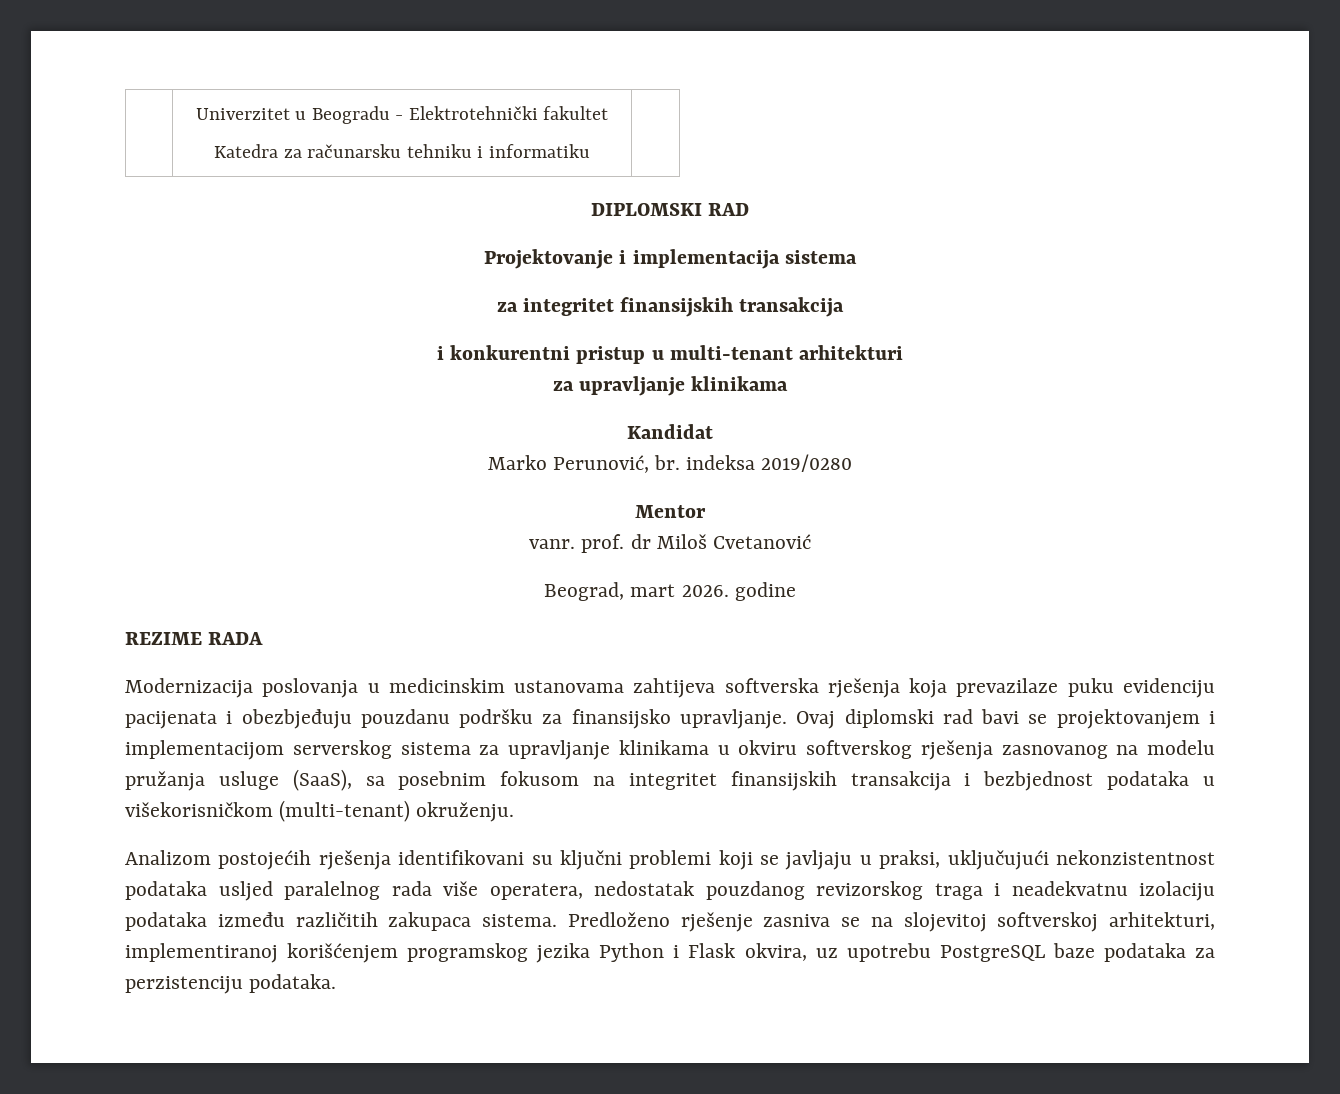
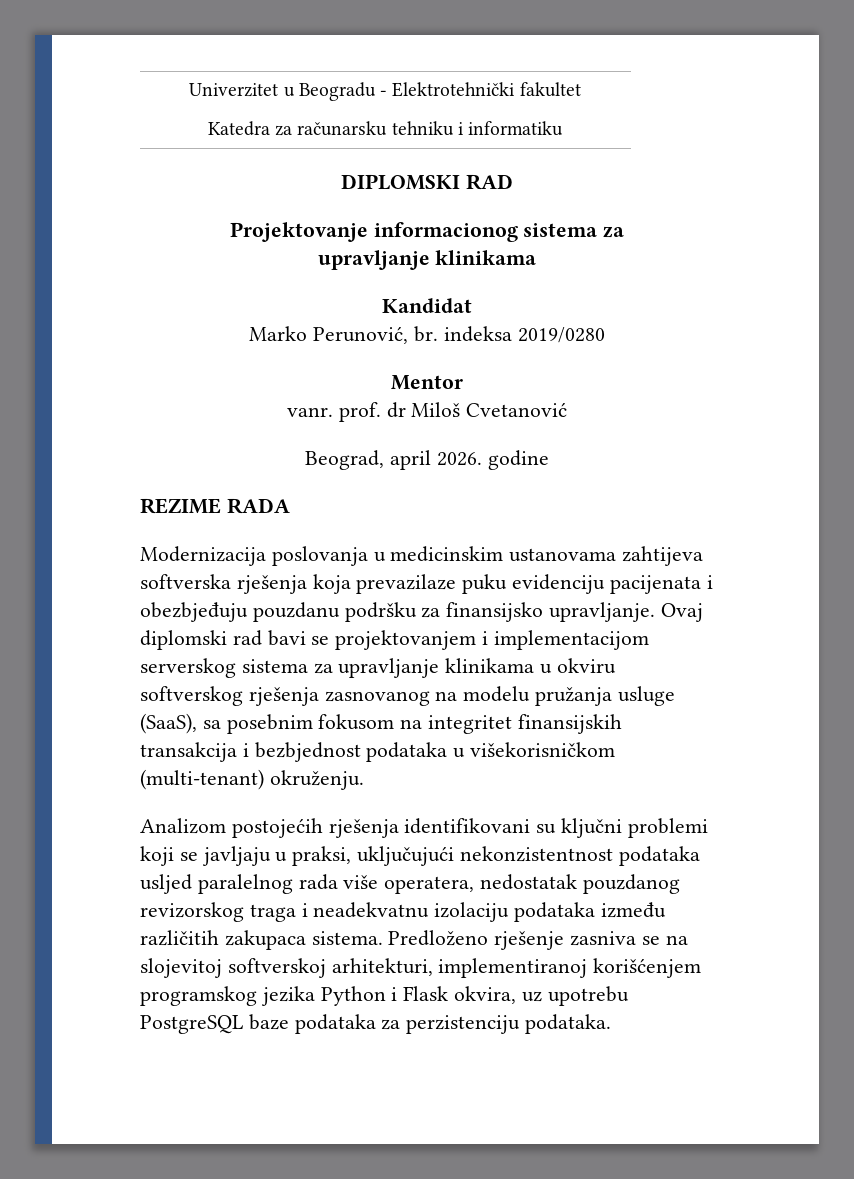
[619,249,857,269] [496,297,845,317] [436,345,904,364] [552,381,574,391] i implementacija sistema // za integritet finansijskih transakcija // i konkurentni pristup u multi-tenant arhitekturi // za -> [373,222,625,242] informacionog sistema za //
[630,584,676,597] mart -> [390,450,432,470] april

